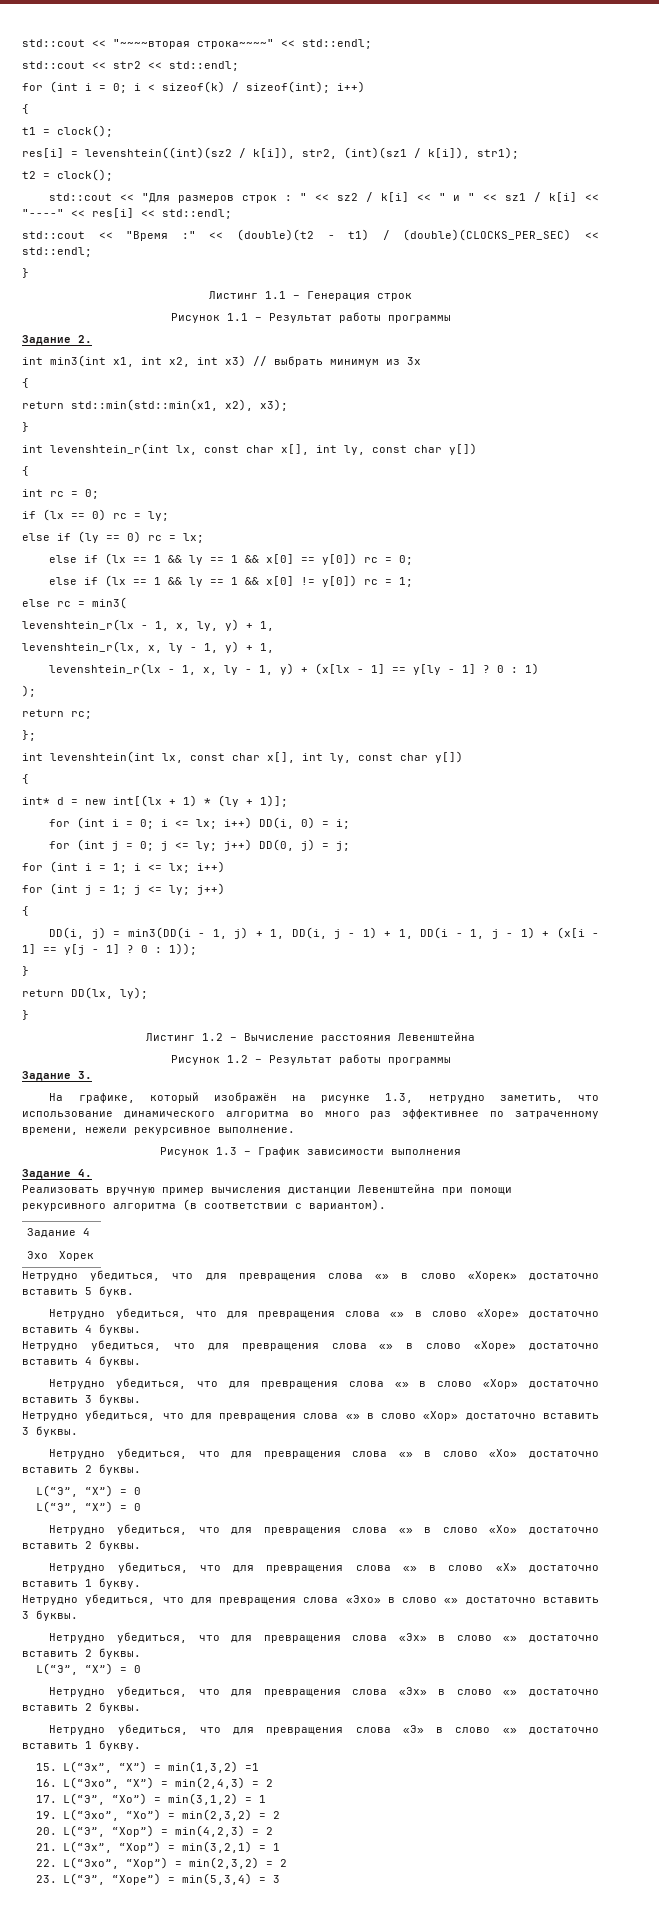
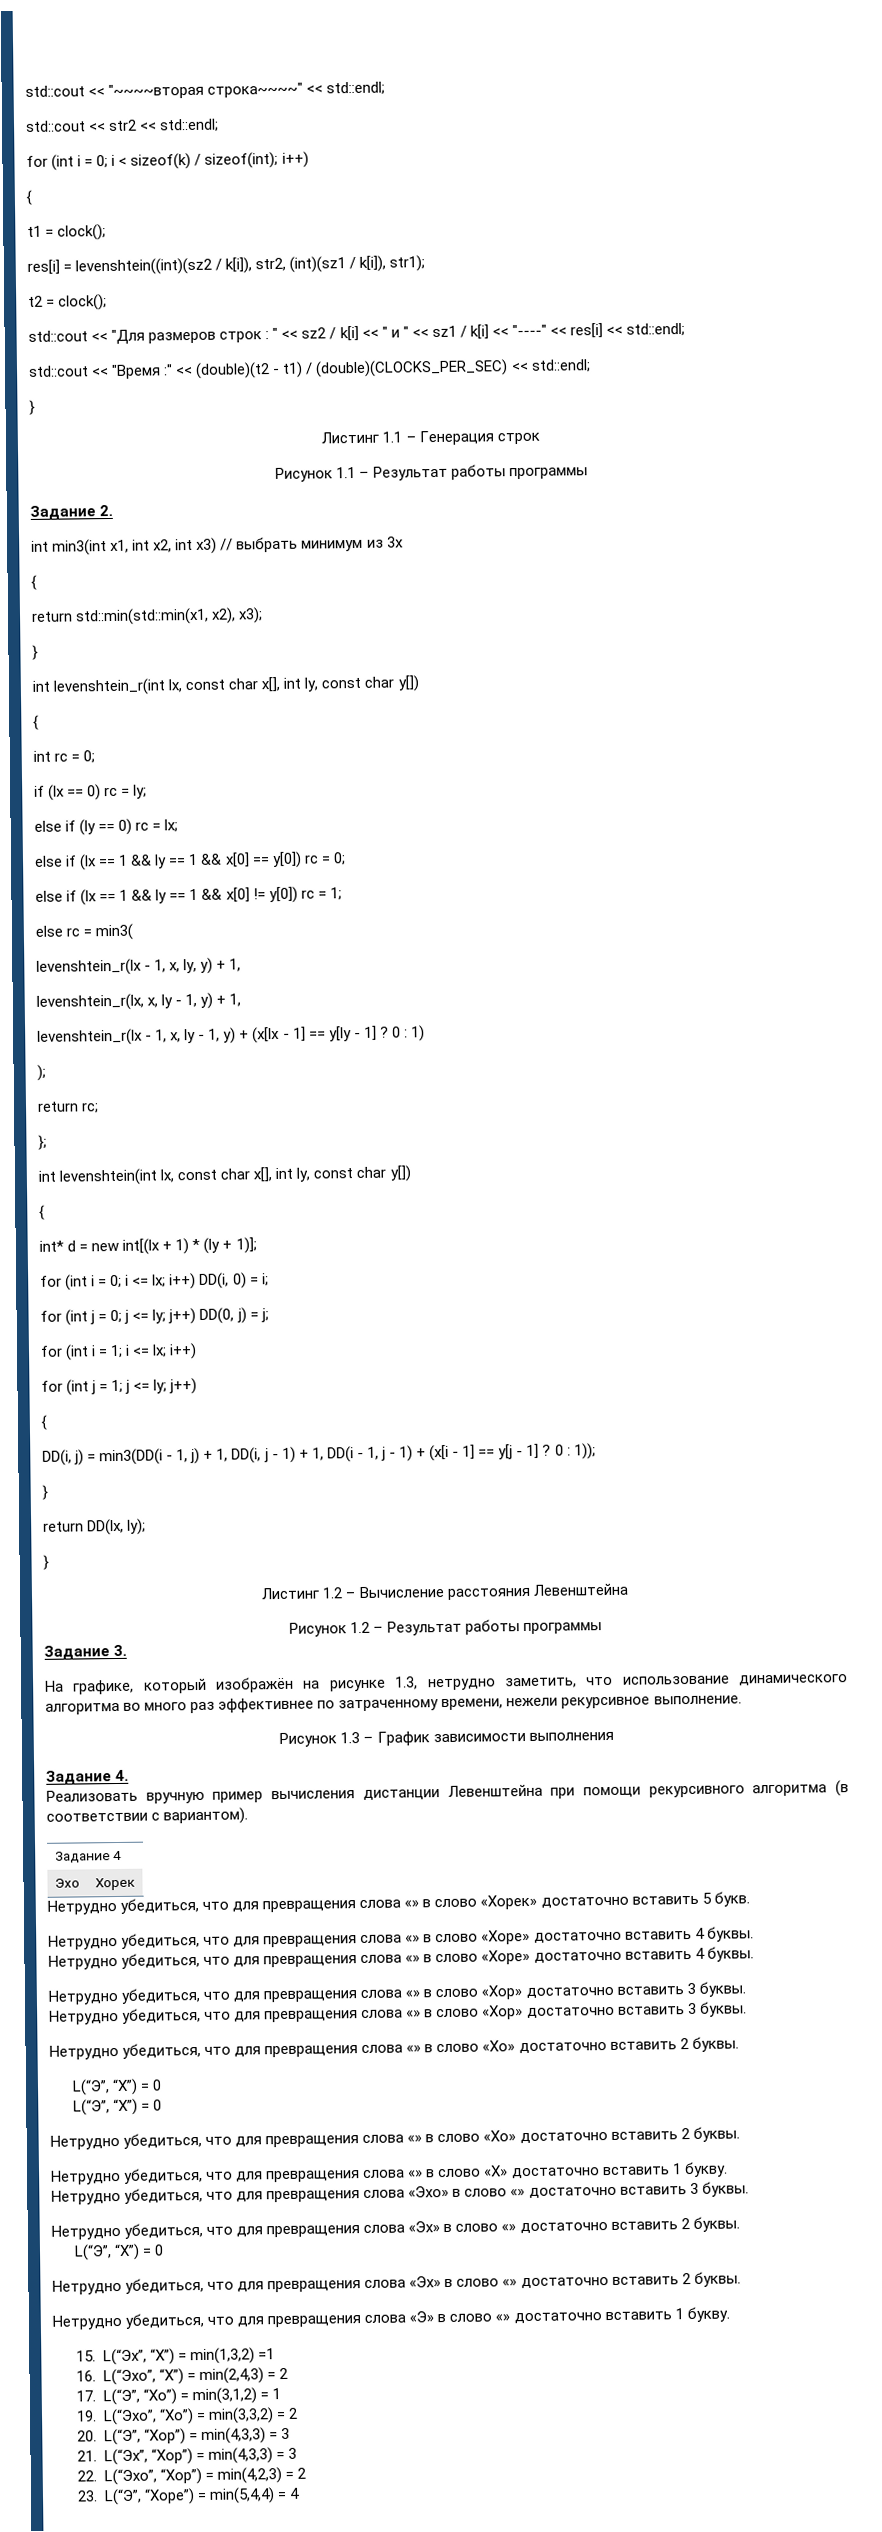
[181,1809,252,1821] min(2,3,2) -> [207,2407,274,2424] min(3,3,2)
[174,1825,273,1837] min(4,2,3) = 2 -> [200,2427,291,2445] min(4,3,3) = 3
[181,1841,280,1853] min(3,2,1) = 1 -> [207,2447,298,2464] min(4,3,3) = 3
[188,1857,259,1869] min(2,3,2) -> [216,2467,282,2484] min(4,2,3)
[181,1873,280,1885] min(5,3,4) = 3 -> [208,2487,301,2504] min(5,4,4) = 4

